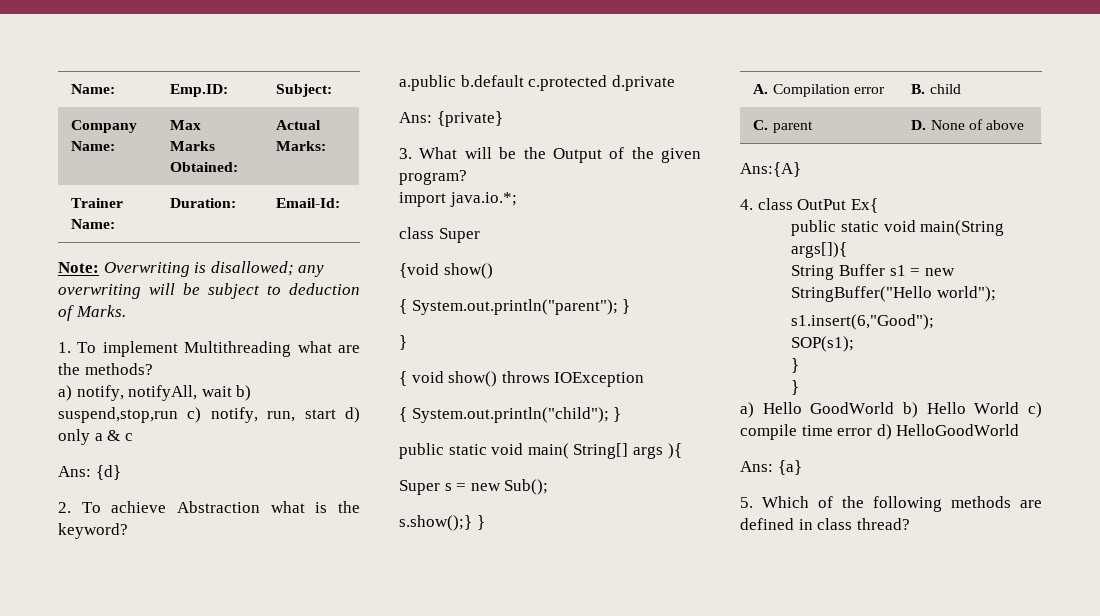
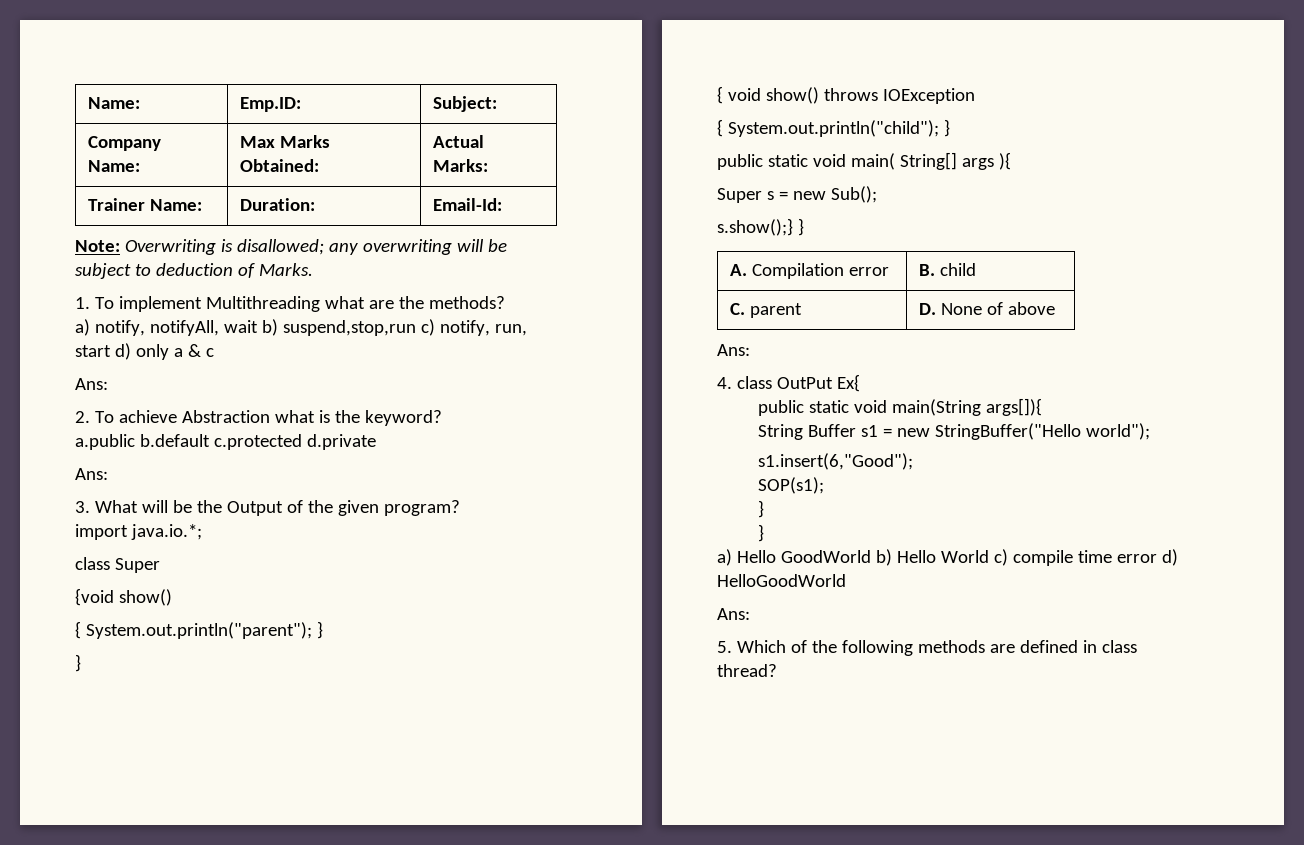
[95,465,121,480] {d} -> (108, 384) none
[436,111,503,127] {private} -> (108, 474) none
[740,162,801,177] Ans:{A} -> [717,344,750,356] Ans:
[777,460,802,475] {a} -> (750, 614) none

